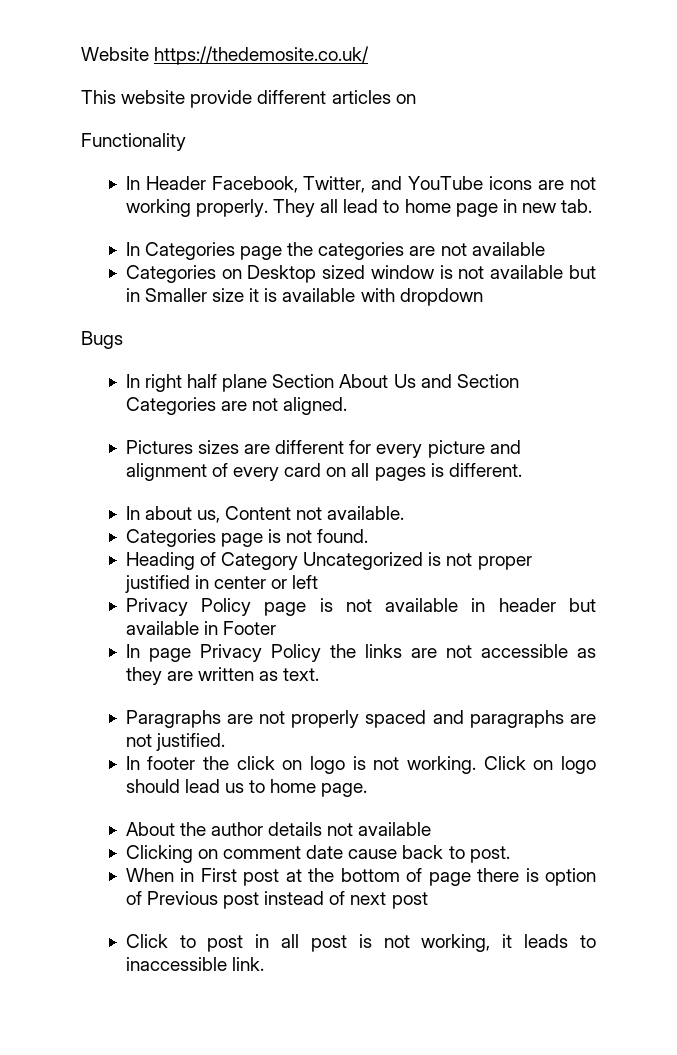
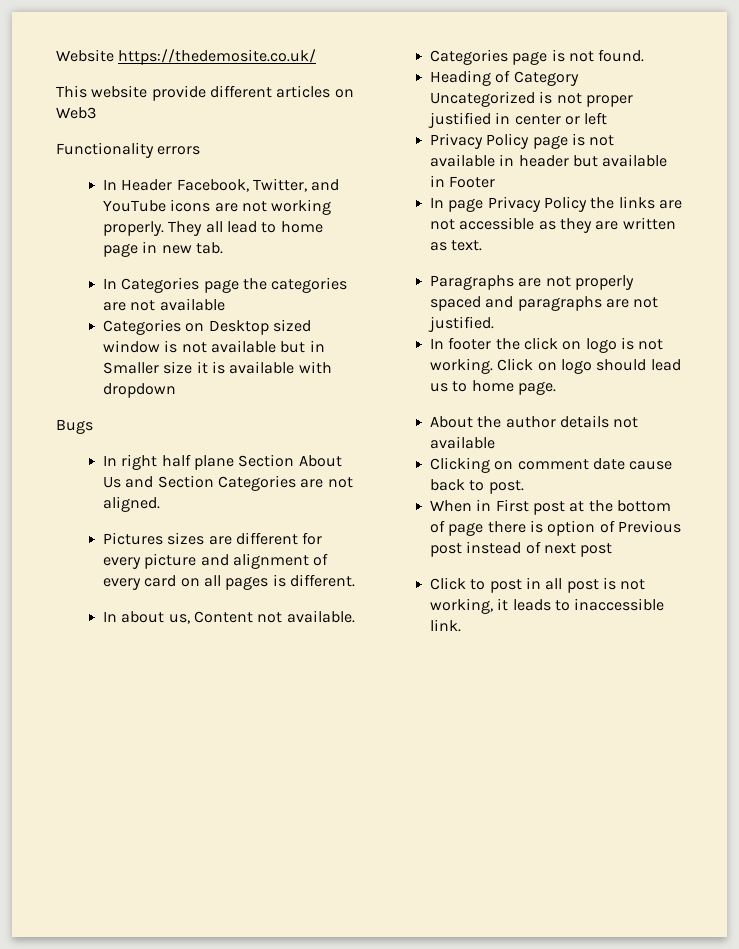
(416, 99) none -> [56,107,96,119] Web3
(186, 142) none -> [157,146,201,155] errors

